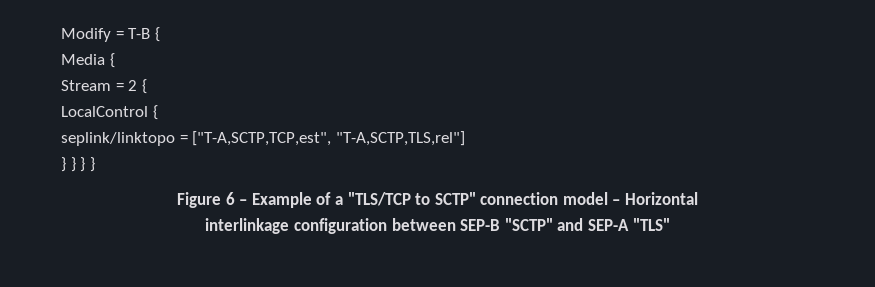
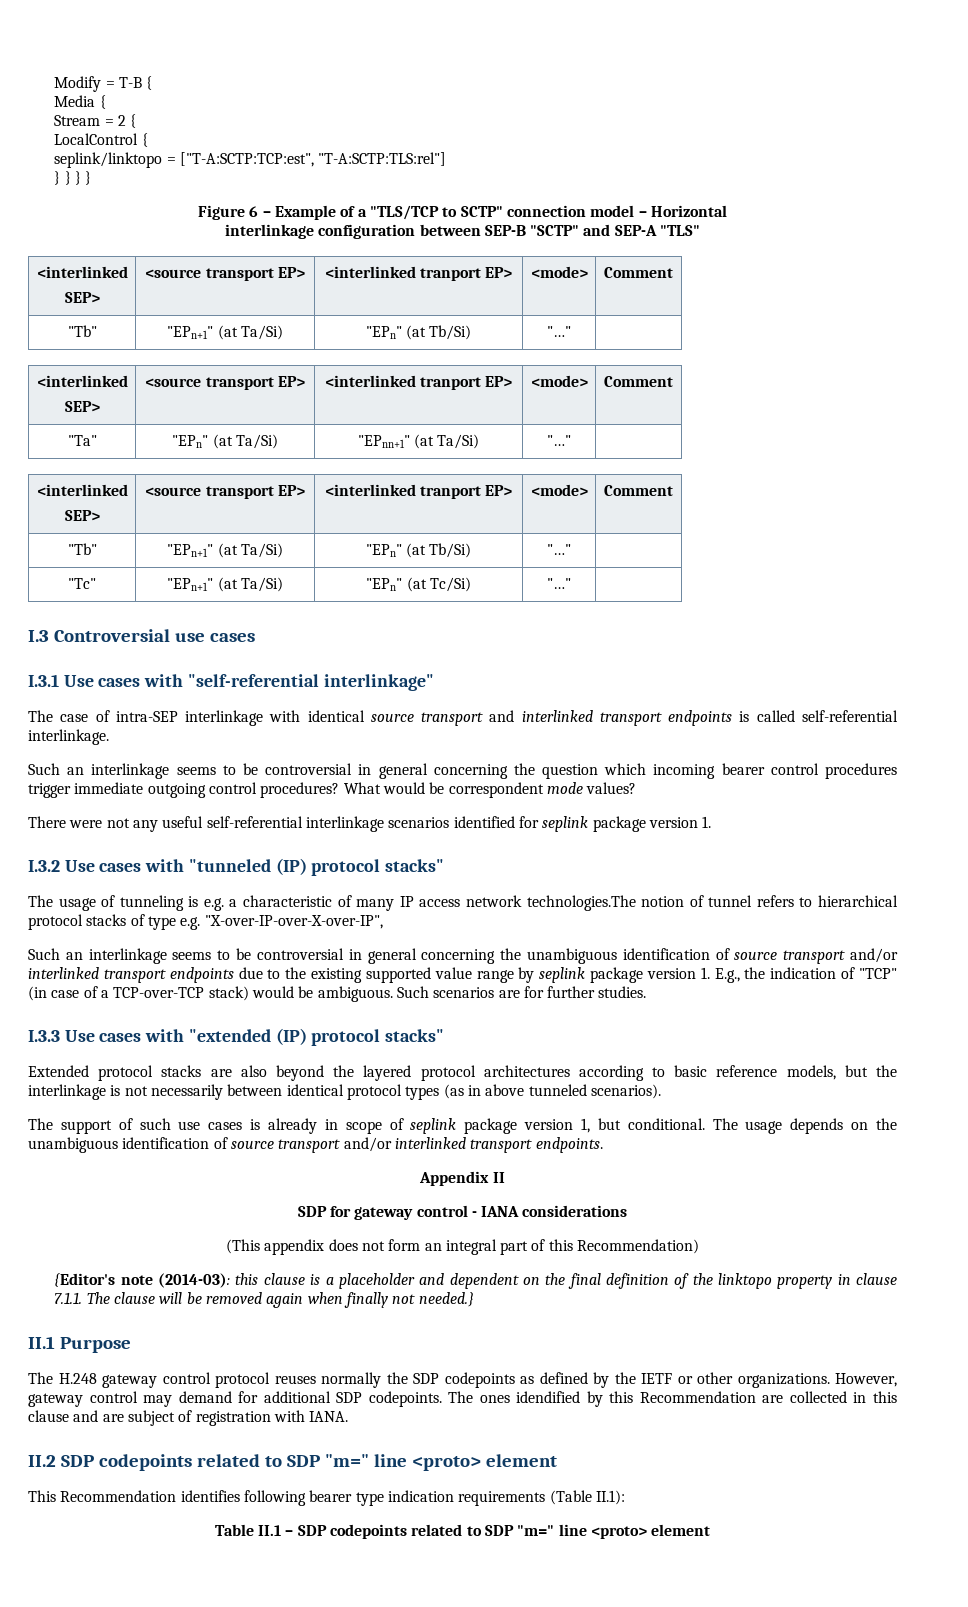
[192,131,465,146] ["T-A,SCTP,TCP,est", "T-A,SCTP,TLS,rel"] -> [180,152,447,167] ["T-A:SCTP:TCP:est", "T-A:SCTP:TLS:rel"]
(670, 224) none -> [36,266,128,278] [64,292,100,303] [145,267,305,281] [324,266,513,281] [530,266,588,278] [604,267,673,278] [67,325,97,337] [167,325,283,340] [365,325,472,340] [547,326,571,337] [36,375,128,387] [64,401,100,412] [145,376,305,390] [324,375,513,390] [530,375,588,387] [604,376,673,387] [67,435,97,446] [172,434,278,449] [357,434,480,449] [547,435,571,446] [36,484,128,496] [64,510,100,521] [145,485,305,499] [324,484,513,499] [530,484,588,496] [604,485,673,496] [67,543,97,555] [167,543,283,558] [365,543,472,558] [547,544,571,555] [68,578,96,589] [167,577,283,592] [366,577,471,592] [547,578,571,589] [28,629,255,642] [28,674,434,691] [28,710,898,726] [28,729,109,745] [28,763,897,779] [28,782,637,798] [28,816,712,832] [28,858,445,876] [28,895,898,911] [28,914,383,930] [28,948,898,964] [28,967,898,983] [28,986,647,1002] [28,1028,445,1046] [28,1065,897,1081] [28,1084,661,1100] [28,1118,898,1134] [28,1137,603,1153] [419,1171,505,1186] [297,1205,628,1220] [225,1239,700,1255] [54,1273,898,1289] [54,1292,474,1308] [28,1336,131,1353] [28,1372,897,1388] [28,1391,897,1407] [28,1410,349,1426] [28,1454,557,1471] [28,1490,625,1506] [214,1524,711,1539] // <interlinked // SEP> | <source transport EP> | <interlinked tranport EP> | <mode> | Comment // "Tb" | "EPn+1" (at Ta/Si) | "EPn" (at Tb/Si) | "…" | // <interlinked // SEP> | <source transport EP> | <interlinked tranport EP> | <mode> | Comment // "Ta" | "EPn" (at Ta/Si) | "EPnn+1" (at Ta/Si) | "…" | // <interlinked // SEP> | <source transport EP> | <interlinked tranport EP> | <mode> | Comment // "Tb" | "EPn+1" (at Ta/Si) | "EPn" (at Tb/Si) | "…" | // "Tc" | "EPn+1" (at Ta/Si) | "EPn" (at Tc/Si) | "…" | // I.3 Controversial use cases // I.3.1 Use cases with "self-referential interlinkage" // The case of intra-SEP interlinkage with identical source transport and interlinked transport endpoints is called self-referential interlinkage. // Such an interlinkage seems to be controversial in general concerning the question which incoming bearer control procedures trigger immediate outgoing control procedures? What would be correspondent mode values? // There were not any useful self-referential interlinkage scenarios identified for seplink package version 1. // I.3.2 Use cases with "tunneled (IP) protocol stacks" // The usage of tunneling is e.g. a characteristic of many IP access network technologies.The notion of tunnel refers to hierarchical protocol stacks of type e.g. "X-over-IP-over-X-over-IP", // Such an interlinkage seems to be controversial in general concerning the unambiguous identification of source transport and/or interlinked transport endpoints due to the existing supported value range by seplink package version 1. E.g., the indication of "TCP" (in case of a TCP-over-TCP stack) would be ambiguous. Such scenarios are for further studies. // I.3.3 Use cases with "extended (IP) protocol stacks" // Extended protocol stacks are also beyond the layered protocol architectures according to basic reference models, but the interlinkage is not necessarily between identical protocol types (as in above tunneled scenarios). // The support of such use cases is already in scope of seplink package version 1, but conditional. The usage depends on the unambiguous identification of source transport and/or interlinked transport endpoints. // Appendix II // SDP for gateway control - IANA considerations // (This appendix does not form an integral part of this Recommendation) // {Editor's note (2014-03): this clause is a placeholder and dependent on the final definition of the linktopo property in clause 7.1.1. The clause will be removed again when finally not needed.} // II.1 Purpose // The H.248 gateway control protocol reuses normally the SDP codepoints as defined by the IETF or other organizations. However, gateway control may demand for additional SDP codepoints. The ones idendified by this Recommendation are collected in this clause and are subject of registration with IANA. // II.2 SDP codepoints related to SDP "m=" line <proto> element // This Recommendation identifies following bearer type indication requirements (Table II.1): // Table II.1 – SDP codepoints related to SDP "m=" line <proto> element

